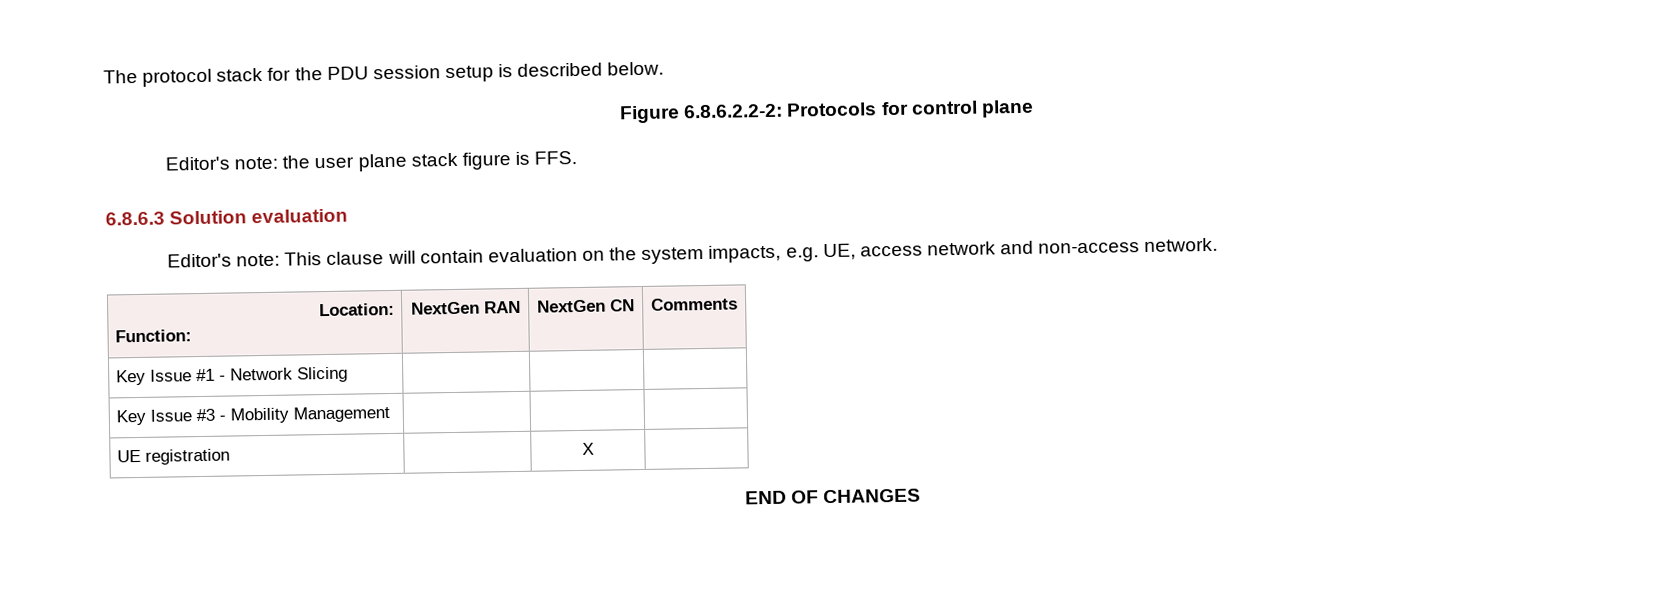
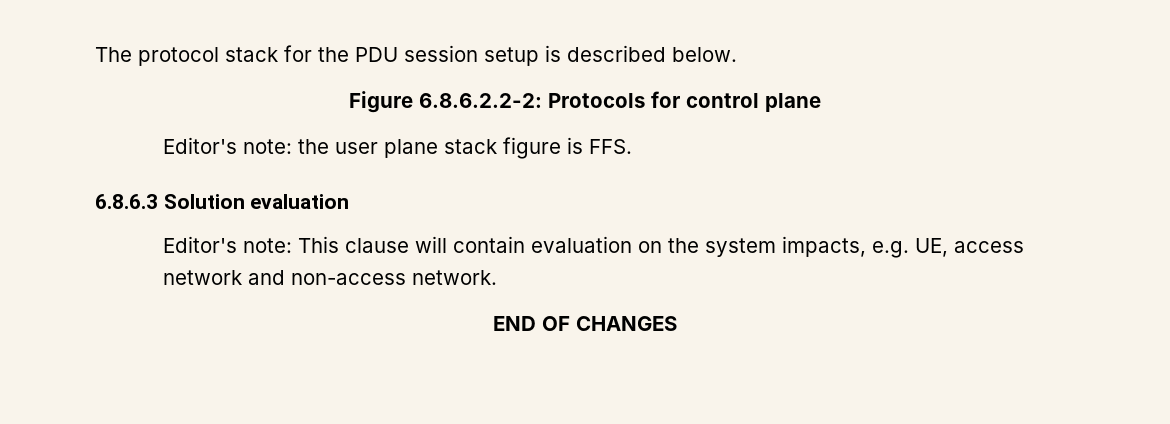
[319,302,396,317] [114,329,192,343] [410,300,521,315] [537,299,635,313] [651,297,738,311] [115,366,348,386] [115,405,390,426] [116,448,230,465] [582,442,594,455] // Location: // Function: | NextGen RAN | NextGen CN | Comments // Key Issue #1 - Network Slicing | | | // Key Issue #3 - Mobility Management | | | // UE registration | | X | -> (498, 277) none

